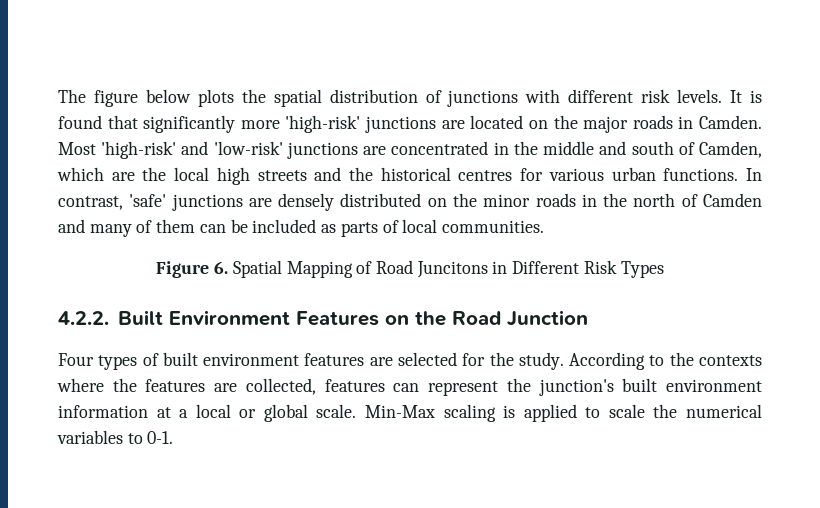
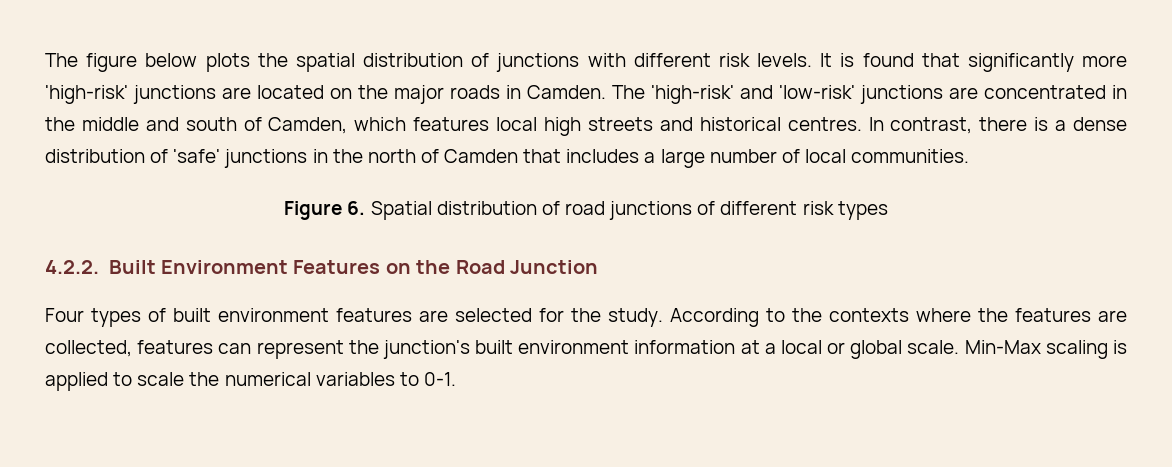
[58,142,96,155] Most -> [612,85,645,99] The
[111,167,167,181] are the -> [413,117,490,131] features
[349,167,762,181] [58,193,576,211] the historical centres for various urban functions. In contrast, 'safe' junctions are densely distributed on the minor roads -> [699,117,1128,134] [45,149,308,168] historical centres. In contrast, there is a dense distribution of 'safe' junctions
[58,219,378,237] and many of them can be included as parts -> [523,149,777,168] that includes a large number
[286,260,664,278] Mapping of Road Juncitons in Different Risk Types -> [436,201,888,220] distribution of road junctions of different risk types

